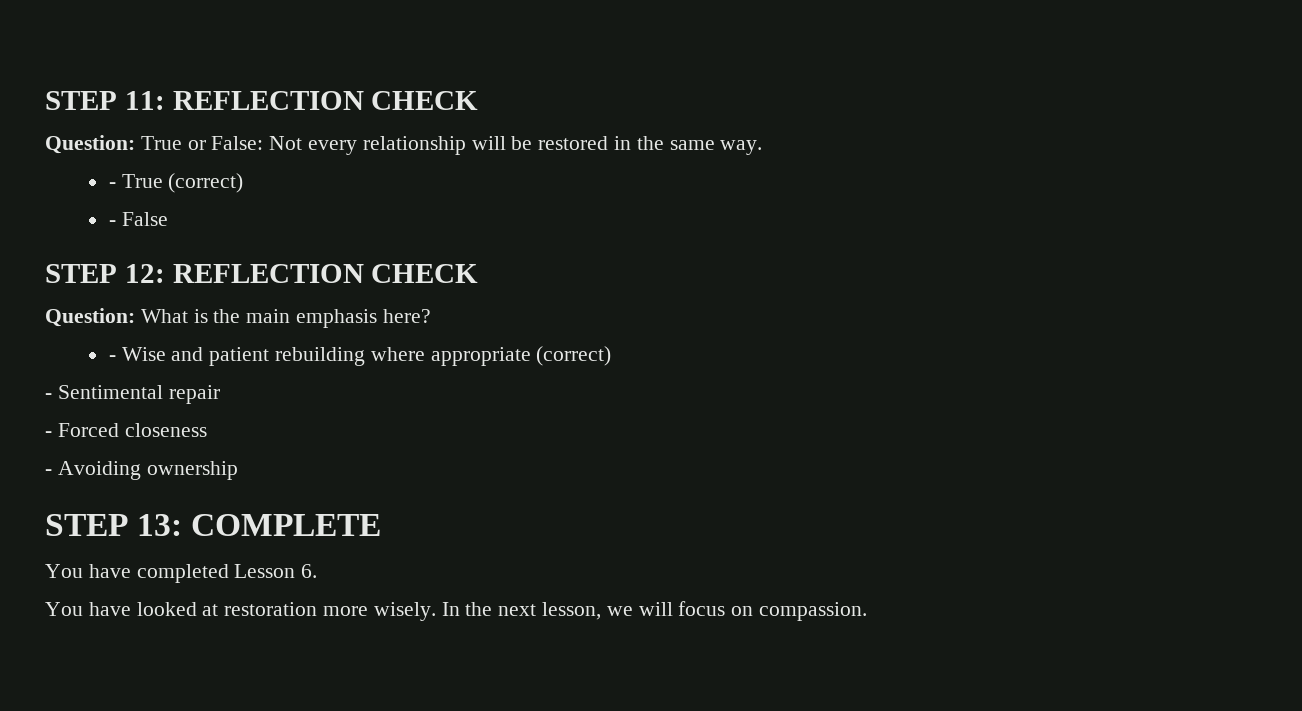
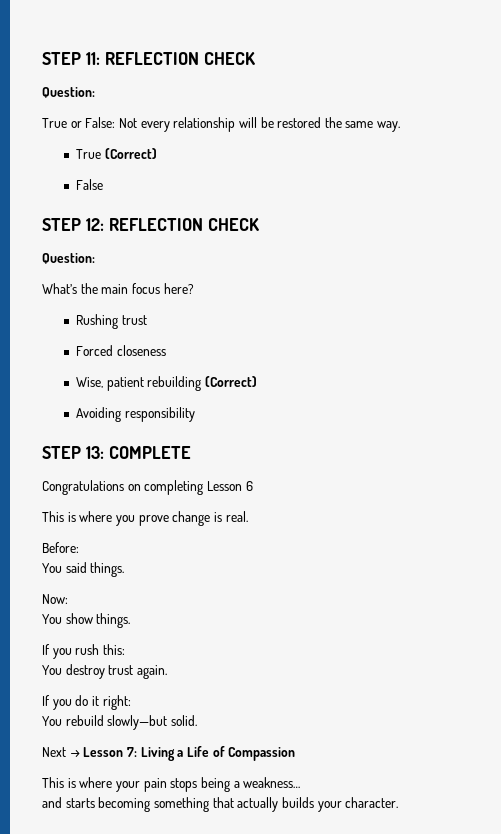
(135, 144) none -> (95, 92) //
[614,136,632,150] in -> (322, 122) none
[108,173,244,193] [108,220,116,226] - True (correct) // - -> [75,148,157,159] True (Correct) //
[140,309,208,323] What is -> [42,283,77,294] // What’s
[296,309,378,328] emphasis -> [131,283,160,294] focus
[108,346,612,366] [45,385,220,404] [45,423,207,437] [45,461,238,480] [45,514,382,536] [45,564,318,583] [45,601,868,621] - Wise and patient rebuilding where appropriate (correct) // - Sentimental repair // - Forced closeness // - Avoiding ownership // STEP 13: COMPLETE // You have completed Lesson 6. // You have looked at restoration more wisely. In the next lesson, we will focus on compassion. -> [75,314,147,329] [75,345,166,356] [75,376,257,391] [75,407,195,422] [42,446,191,459] [42,480,253,495] [42,511,248,526] [42,542,79,553] [42,562,125,577] [42,594,68,604] [42,613,131,628] [42,644,125,659] [42,664,167,679] [42,695,131,710] [42,715,197,730] [42,746,296,761] [42,777,301,792] [42,797,399,812] Rushing trust // Forced closeness // Wise, patient rebuilding (Correct) // Avoiding responsibility // STEP 13: COMPLETE // Congratulations on completing Lesson 6 // This is where you prove change is real. // Before: // You said things. // Now: // You show things. // If you rush this: // You destroy trust again. // If you do it right: // You rebuild slowly—but solid. // Next → Lesson 7: Living a Life of Compassion // This is where your pain stops being a weakness… // and starts becoming something that actually builds your character.

